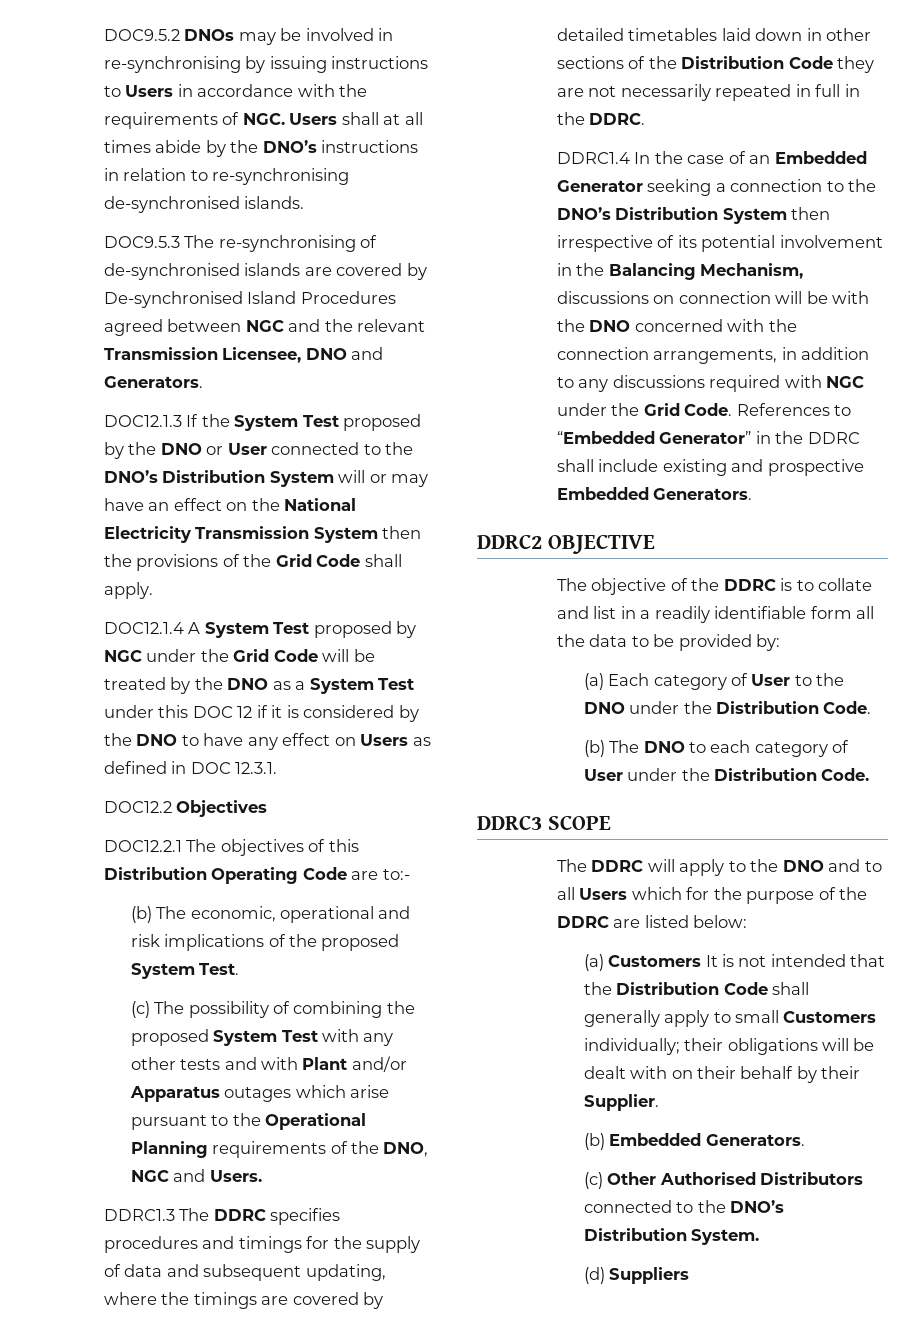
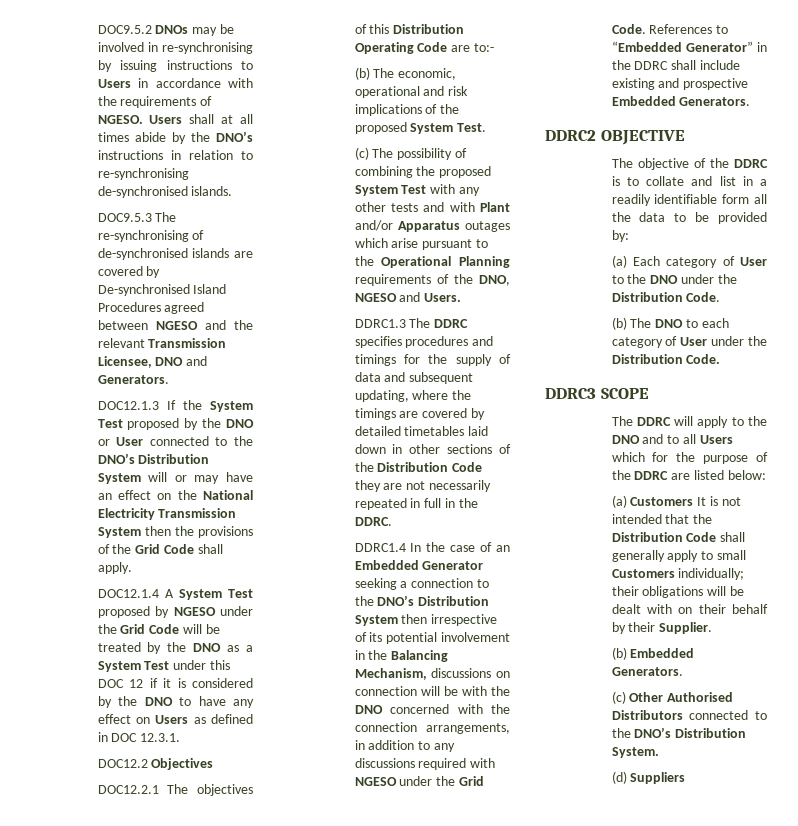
[242,113,285,125] NGC. -> [97,115,143,124] NGESO.
[245,320,284,332] NGC -> [155,321,198,330] NGESO
[103,650,142,662] NGC -> [173,607,216,616] NGESO
[130,1170,169,1182] NGC -> [354,293,397,302] NGESO
[826,376,865,388] NGC -> [354,777,397,786] NGESO

